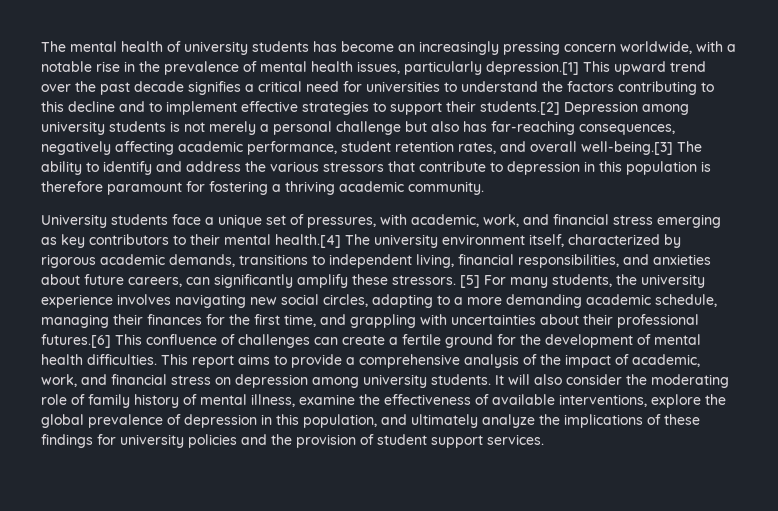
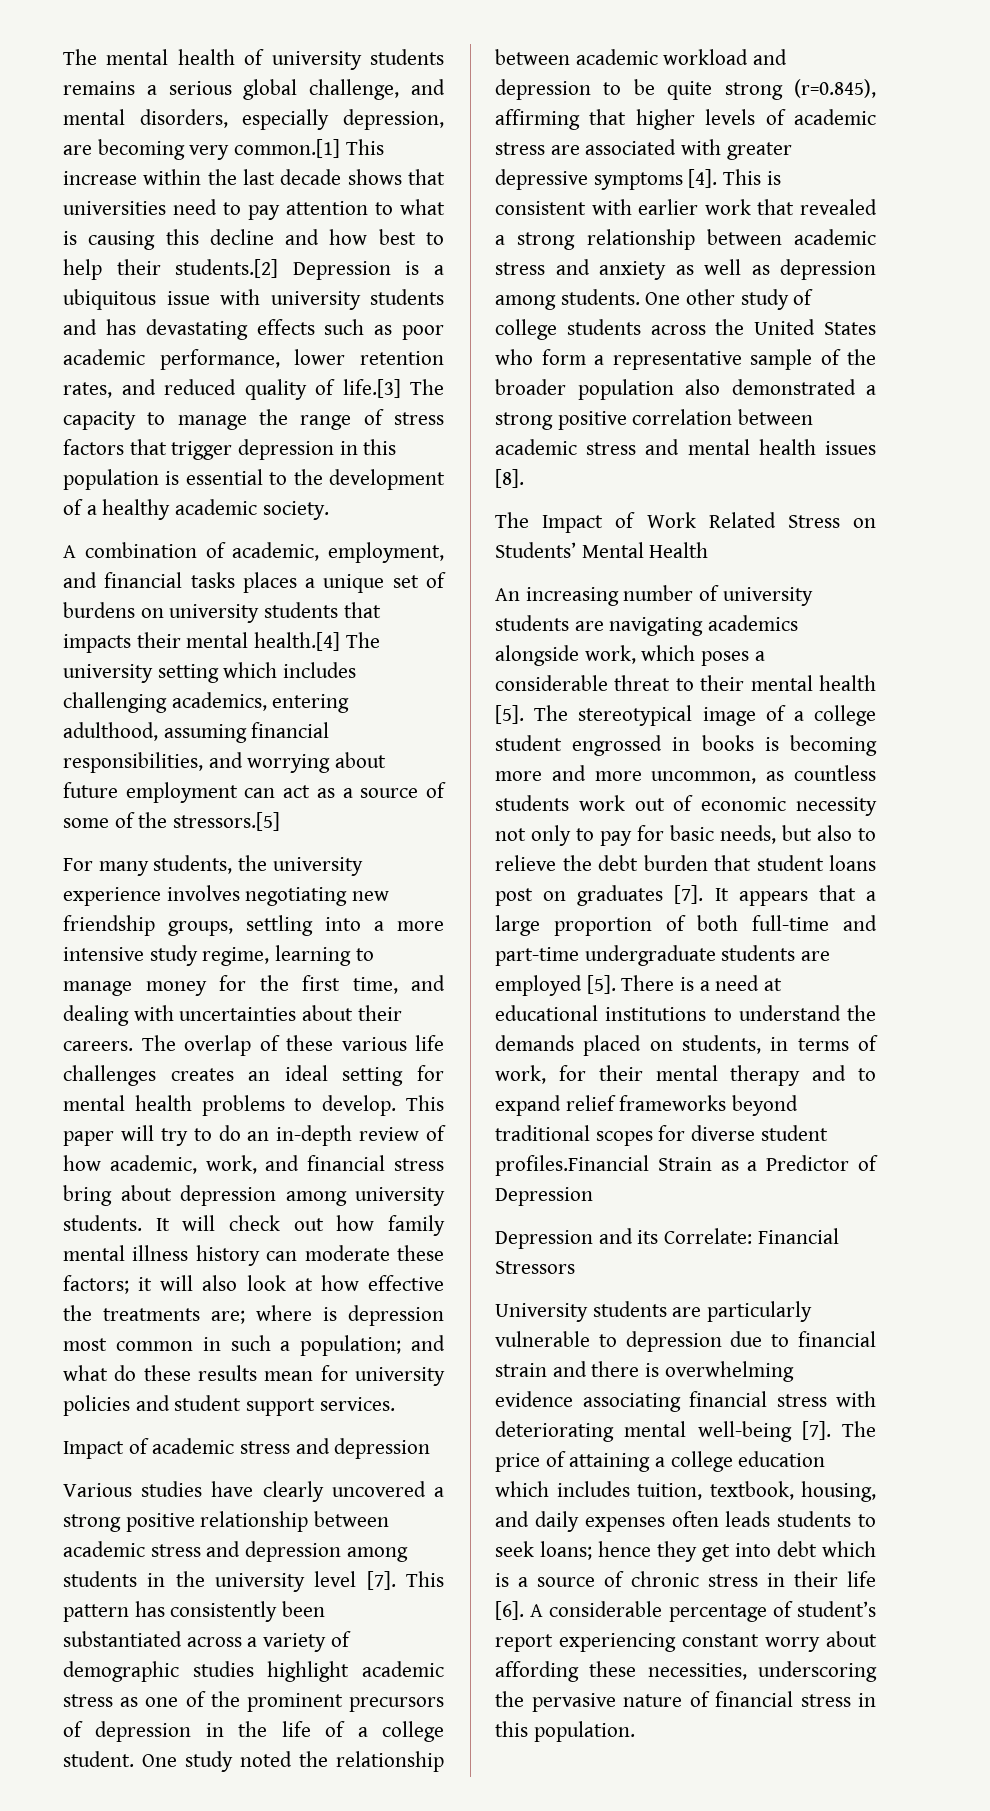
[313,41,736,55] [41,61,706,75] [41,81,714,95] [41,101,689,115] [41,121,675,135] [41,141,174,155] has become an increasingly pressing concern worldwide, with a notable rise in the prevalence of mental health issues, particularly depression.[1] This upward trend over the past decade signifies a critical need for universities to understand the factors contributing to this decline and to implement effective strategies to support their students.[2] Depression among university students is not merely a personal challenge but also has far-reaching consequences, negatively affecting -> [63,79,445,100] [63,109,445,130] [63,139,384,160] [63,169,445,185] [63,199,445,220] [63,229,444,250] [63,259,444,280] [63,289,444,310] [63,319,444,340] remains a serious global challenge, and mental disorders, especially depression, are becoming very common.[1] This increase within the last decade shows that universities need to pay attention to what is causing this decline and how best to help their students.[2] Depression is a ubiquitous issue with university students and has devastating effects such as poor
[341,141,391,152] student -> [294,349,346,365] lower
[530,141,702,155] [41,161,503,175] overall well-being.[3] The ability to identify and address the various stressors that contribute to -> [164,379,444,400] [63,409,444,430] [63,439,233,460] reduced quality of life.[3] The capacity to manage the range of stress factors that trigger
[41,181,484,195] [41,214,721,228] [41,234,186,248] therefore paramount for fostering a thriving academic community. // University students face a unique set of pressures, with academic, work, and financial stress emerging as key contributors to -> [185,469,445,490] [63,499,329,520] [63,542,444,563] [63,572,446,593] [63,602,381,623] [63,634,131,653] essential to the development of a healthy academic society. // A combination of academic, employment, and financial tasks places a unique set of burdens on university students that impacts
[442,234,681,248] [41,254,454,268] environment itself, characterized by rigorous academic demands, transitions to independent living, -> [157,662,357,683] [63,692,350,713] [63,722,247,743] setting which includes challenging academics, entering adulthood, assuming
[653,254,711,265] anxieties -> [247,754,331,773] worrying
[128,274,480,288] careers, can significantly amplify these stressors. [5] -> [125,782,447,803] [63,812,281,831] employment can act as a source of some of the stressors.[5] //
[175,294,717,308] [41,314,202,328] navigating new social circles, adapting to a more demanding academic schedule, managing their finances -> [245,887,390,906] [63,915,444,936] [63,945,374,966] [63,981,207,996] negotiating new friendship groups, settling into a more intensive study regime, learning to manage money
[350,314,416,328] grappling -> [63,1005,129,1026] dealing
[617,314,699,328] [41,334,701,348] [41,354,700,368] [41,374,231,387] professional futures.[6] This confluence of challenges can create a fertile ground for the development of mental health difficulties. This report aims to provide a comprehensive analysis of the impact of academic, work, and financial stress on -> [63,1035,444,1056] [63,1065,444,1086] [63,1095,444,1116] [63,1125,446,1146] [63,1155,444,1174] [63,1185,172,1206] careers. The overlap of these various life challenges creates an ideal setting for mental health problems to develop. This paper will try to do an in-depth review of how academic, work, and financial stress bring about
[534,374,729,388] [41,394,726,408] [41,414,700,428] [41,434,93,448] also consider the moderating role of family history of mental illness, examine the effectiveness of available interventions, explore the global prevalence of depression in this population, and ultimately analyze the implications of these findings -> [229,1215,445,1236] [63,1245,444,1266] [63,1275,444,1294] [63,1305,444,1326] [63,1335,446,1356] [63,1365,314,1381] check out how family mental illness history can moderate these factors; it will also look at how effective the treatments are; where is depression most common in such a population; and what do these results mean
[271,434,374,448] the provision of -> (170, 1403) none
(544, 439) none -> [63,1438,431,1459] [63,1481,444,1502] [63,1511,390,1532] [63,1541,408,1562] [63,1571,444,1592] [63,1601,326,1622] [63,1631,351,1652] [63,1661,444,1682] [63,1691,444,1712] [63,1721,444,1742] [63,1751,444,1772] [495,49,788,65] [495,79,876,100] [495,109,876,130] [495,139,792,160] [495,169,781,190] [495,199,877,215] [495,229,876,250] [495,259,876,280] [495,289,814,310] [495,319,876,340] [495,349,876,370] [495,379,876,400] [495,409,814,430] [495,439,876,455] [495,469,524,488] [495,512,876,533] [495,542,709,558] [495,585,813,606] [495,615,799,636] [495,645,765,666] [495,675,876,691] [495,705,876,726] [495,735,877,756] [495,765,876,784] [495,795,877,816] [495,825,876,846] [495,855,876,871] [495,885,876,906] [495,915,877,936] [495,945,831,966] [495,975,783,996] [495,1005,876,1021] [495,1035,878,1056] [495,1065,876,1086] [495,1095,799,1116] [495,1125,828,1146] [495,1155,878,1176] [495,1187,593,1206] [495,1228,839,1249] [495,1261,575,1274] [495,1301,813,1322] [495,1331,876,1352] [495,1361,794,1382] [495,1391,876,1412] [495,1421,876,1442] [495,1451,826,1472] [495,1481,876,1502] [495,1511,876,1532] [495,1541,876,1562] [495,1571,876,1587] [495,1601,876,1622] [495,1631,877,1652] [495,1661,877,1682] [495,1691,876,1712] [495,1721,635,1742] // Impact of academic stress and depression // Various studies have clearly uncovered a strong positive relationship between academic stress and depression among students in the university level [7]. This pattern has consistently been substantiated across a variety of demographic studies highlight academic stress as one of the prominent precursors of depression in the life of a college student. One study noted the relationship between academic workload and depression to be quite strong (r=0.845), affirming that higher levels of academic stress are associated with greater depressive symptoms [4]. This is consistent with earlier work that revealed a strong relationship between academic stress and anxiety as well as depression among students. One other study of college students across the United States who form a representative sample of the broader population also demonstrated a strong positive correlation between academic stress and mental health issues [8]. // The Impact of Work Related Stress on Students’ Mental Health // An increasing number of university students are navigating academics alongside work, which poses a considerable threat to their mental health [5]. The stereotypical image of a college student engrossed in books is becoming more and more uncommon, as countless students work out of economic necessity not only to pay for basic needs, but also to relieve the debt burden that student loans post on graduates [7]. It appears that a large proportion of both full-time and part-time undergraduate students are employed [5]. There is a need at educational institutions to understand the demands placed on students, in terms of work, for their mental therapy and to expand relief frameworks beyond traditional scopes for diverse student profiles.Financial Strain as a Predictor of Depression // Depression and its Correlate: Financial Stressors // University students are particularly vulnerable to depression due to financial strain and there is overwhelming evidence associating financial stress with deteriorating mental well-being [7]. The price of attaining a college education which includes tuition, textbook, housing, and daily expenses often leads students to seek loans; hence they get into debt which is a source of chronic stress in their life [6]. A considerable percentage of student’s report experiencing constant worry about affording these necessities, underscoring the pervasive nature of financial stress in this population.

